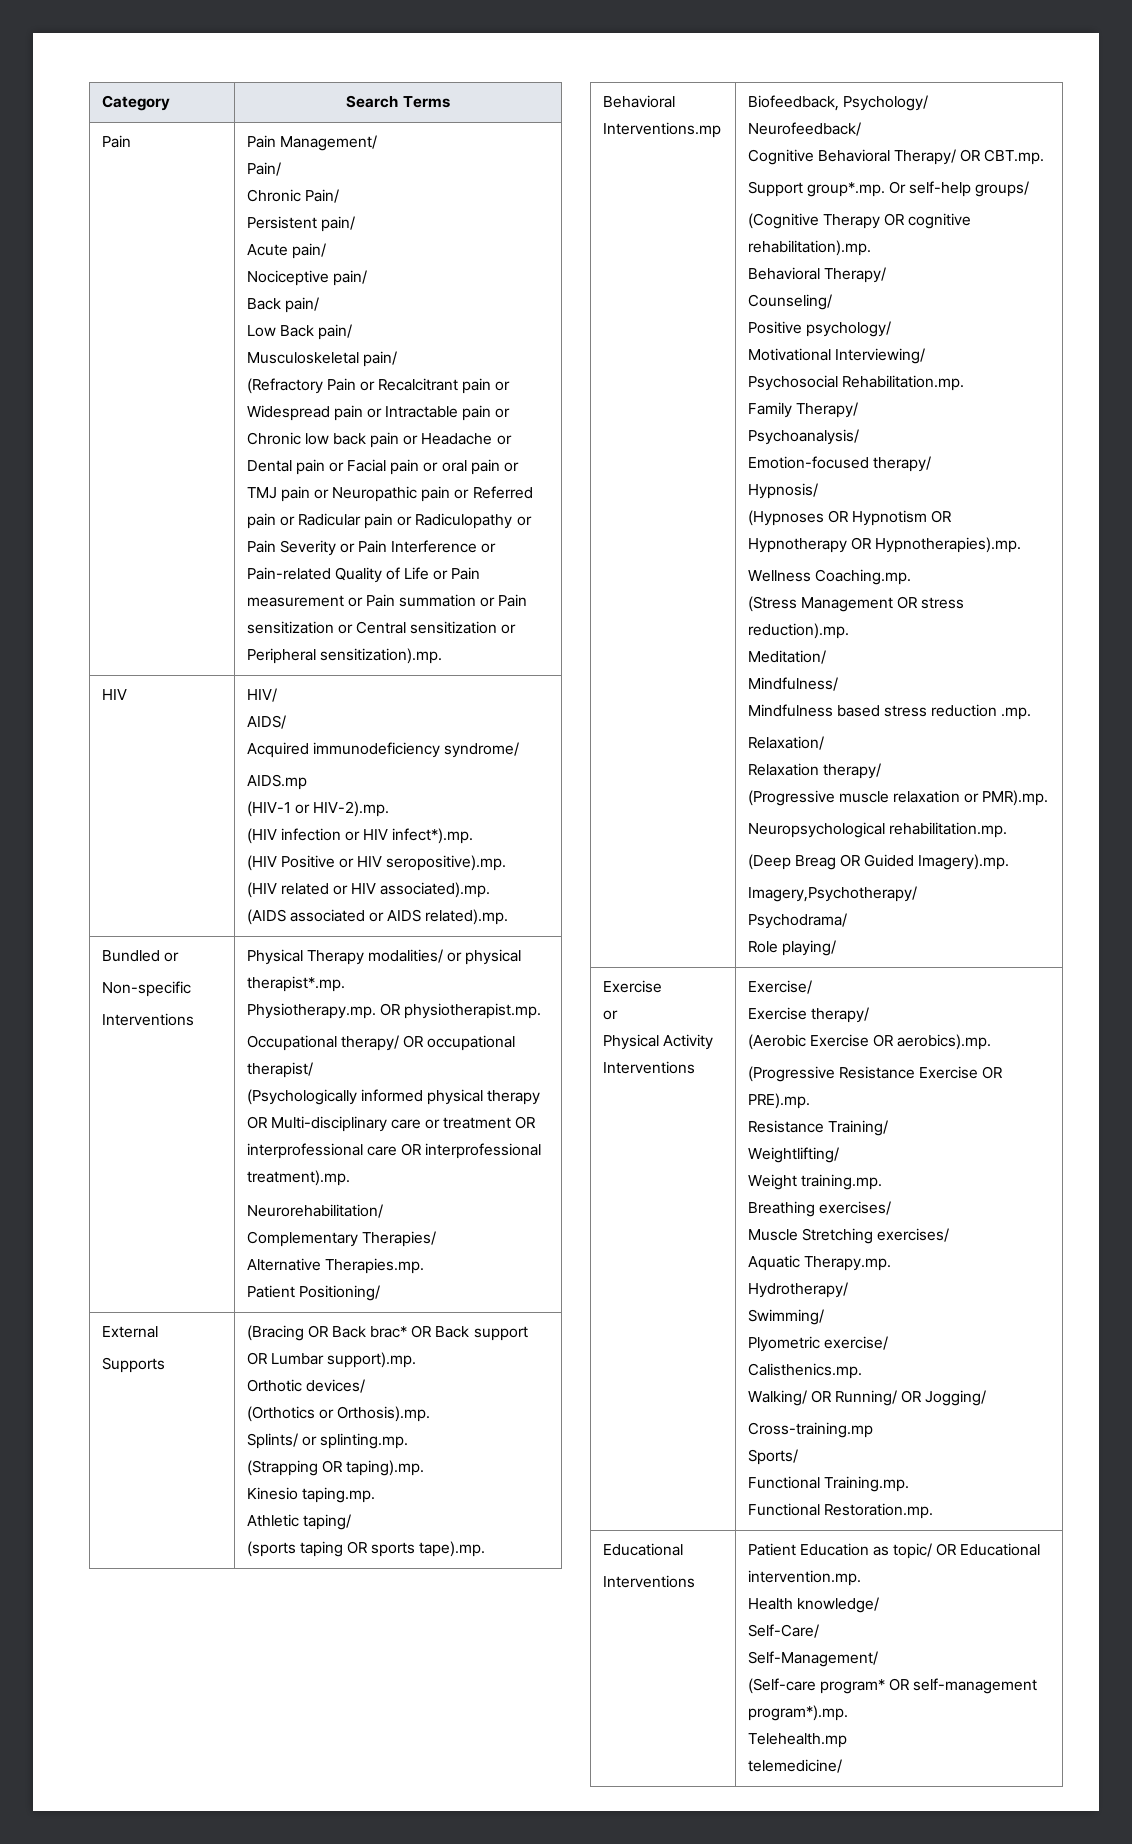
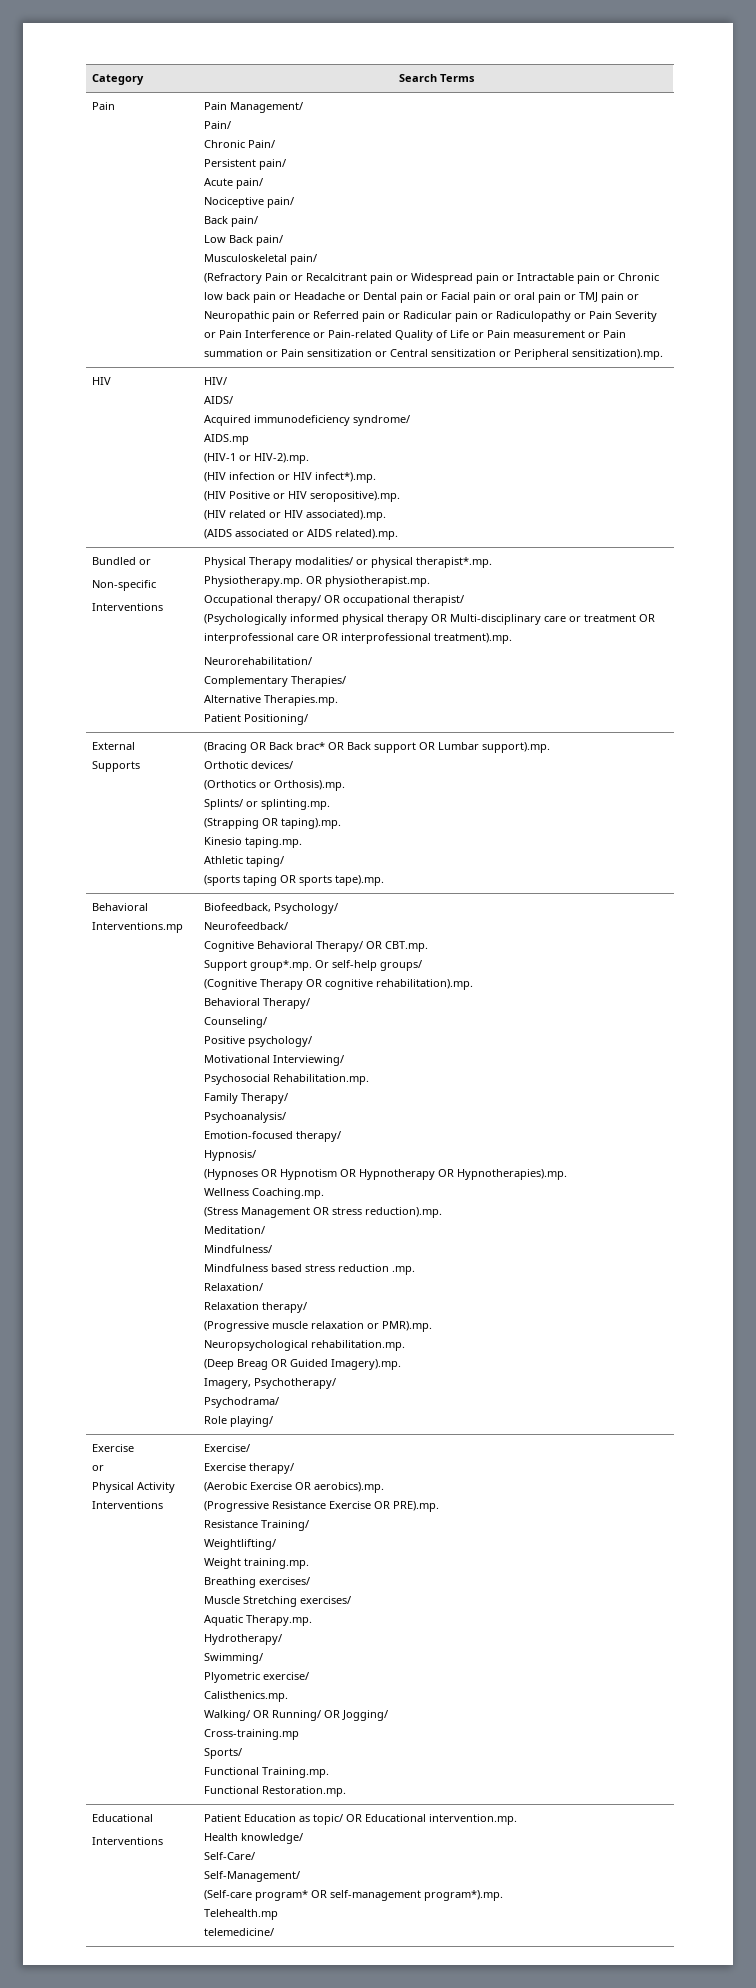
[747,886,917,902] Imagery,Psychotherapy/ -> [203,1378,336,1389] Imagery, Psychotherapy/

